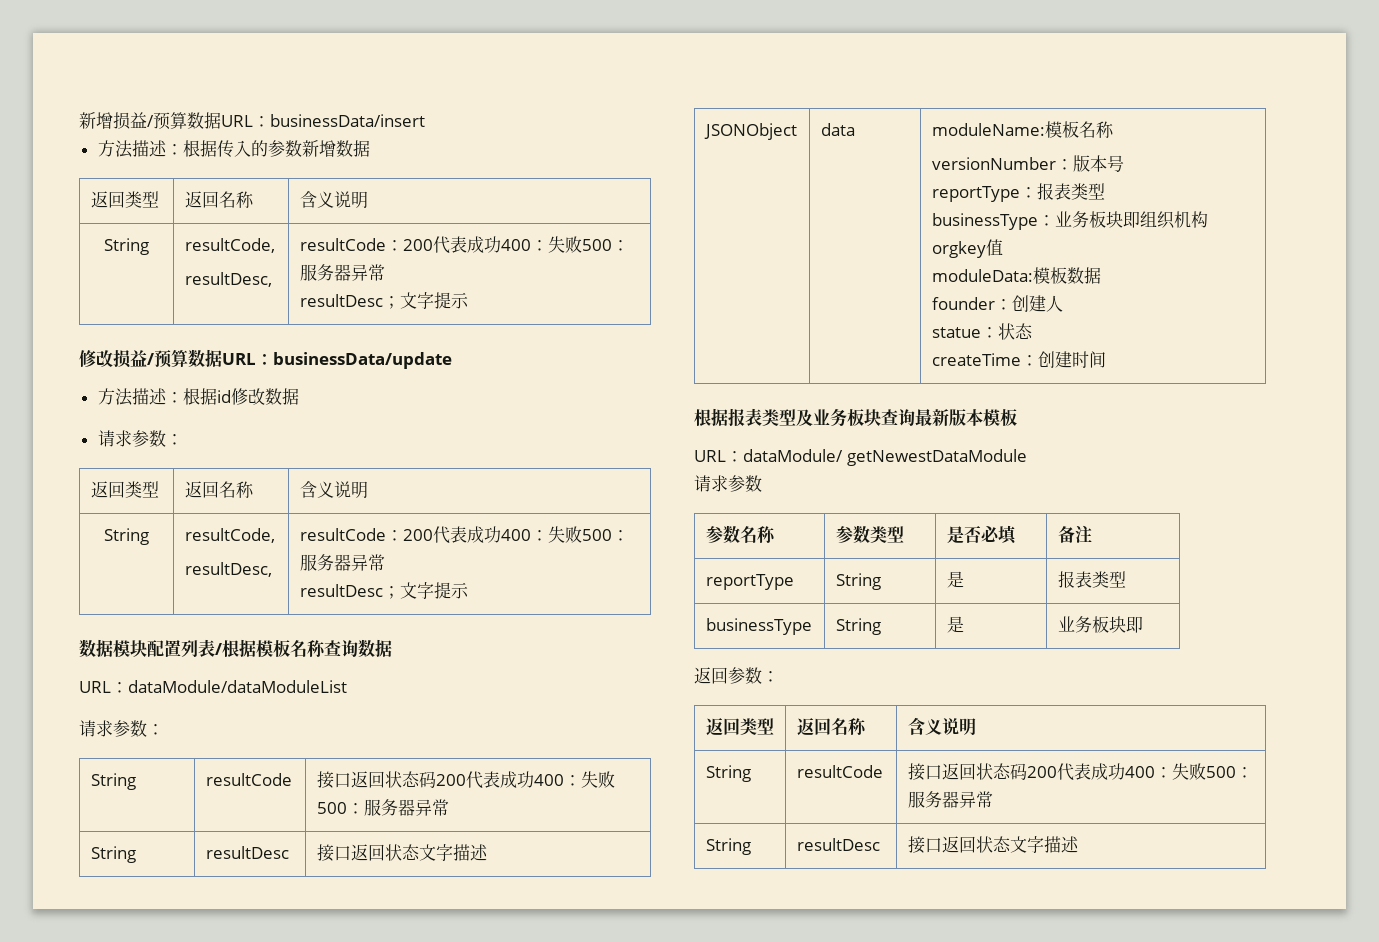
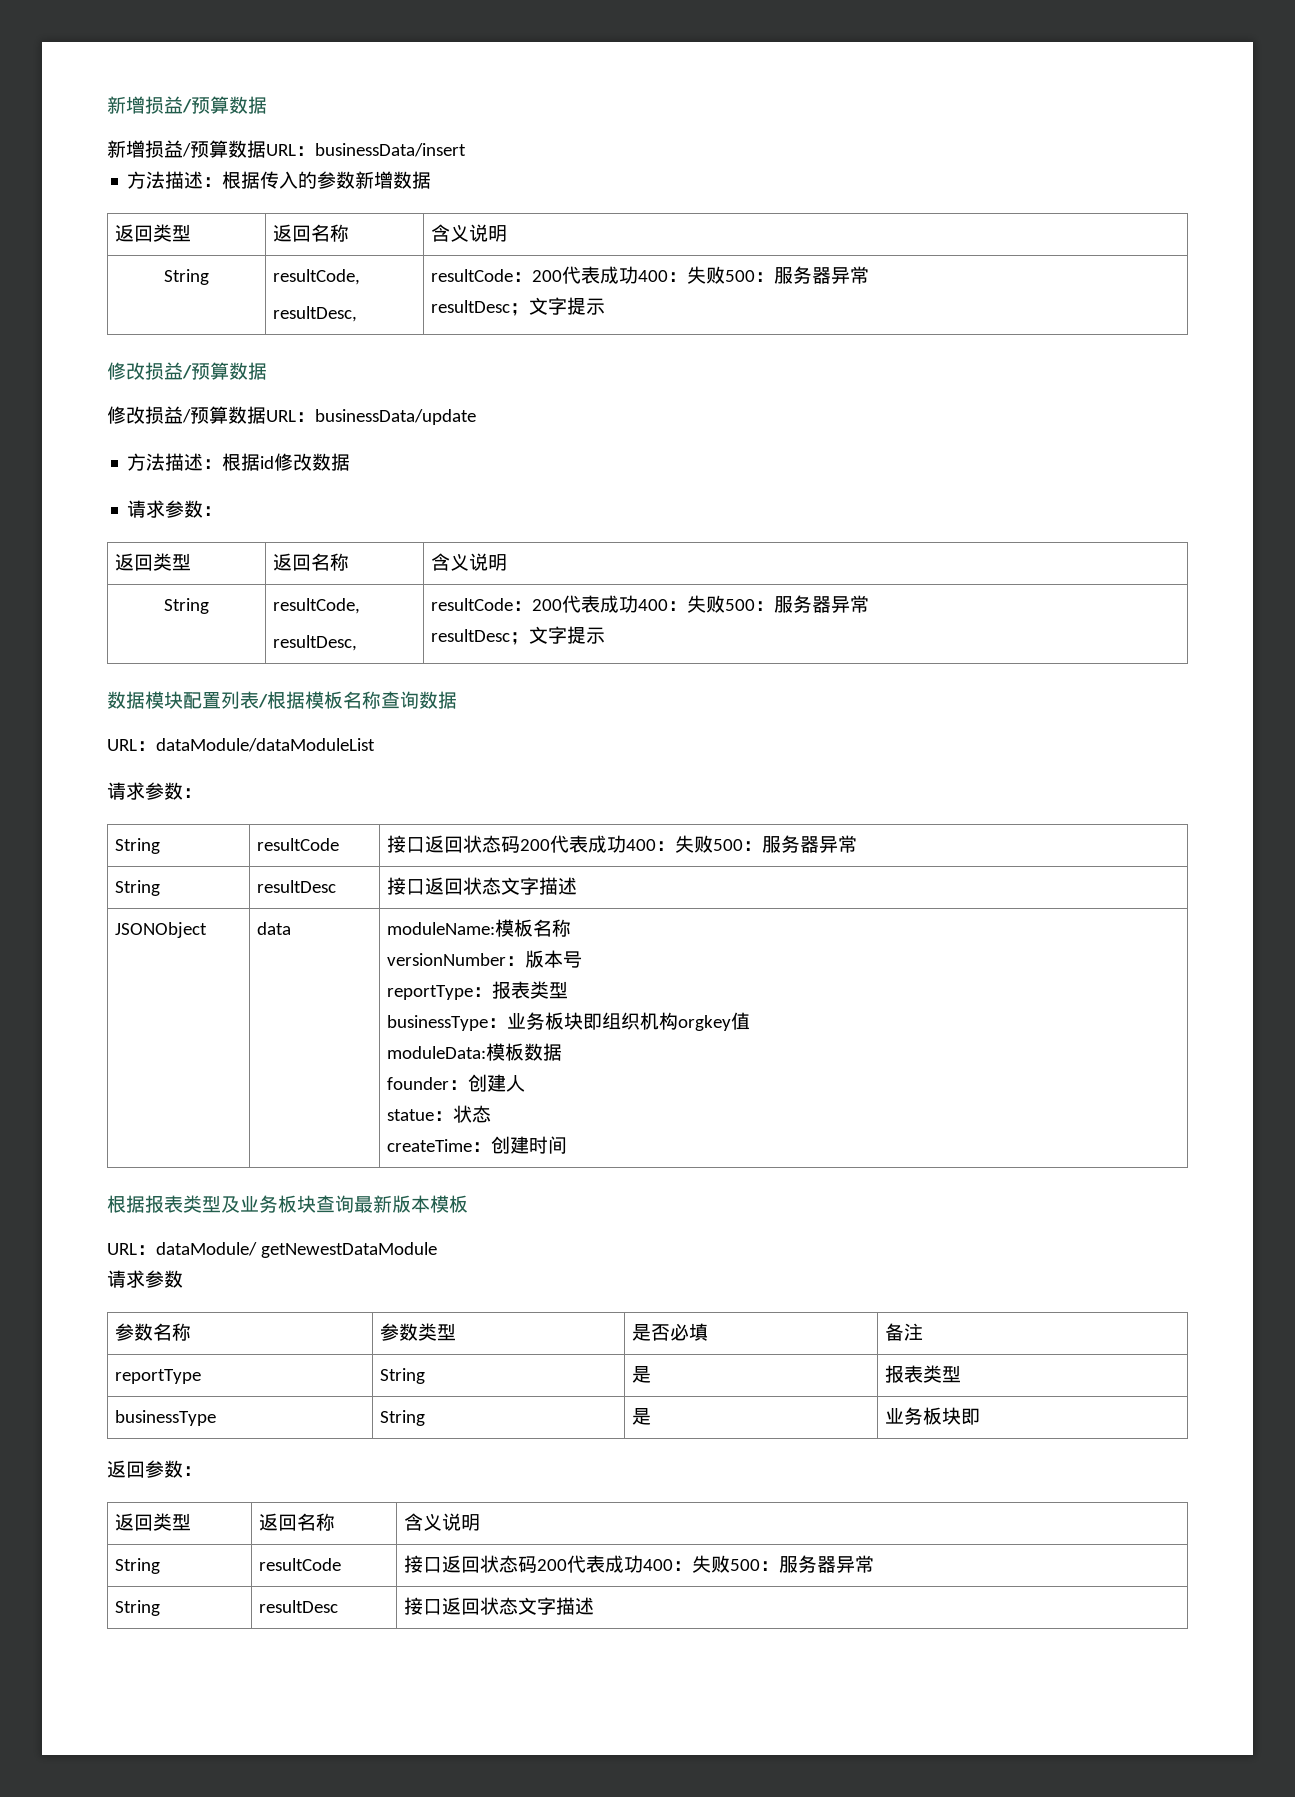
[79,112,221,130] 新增损益/预算数据 -> [107,96,267,114] [107,140,266,158] 新增损益/预算数据 // 新增损益/预算数据
(222, 358) none -> [107,406,266,424] // 修改损益/预算数据

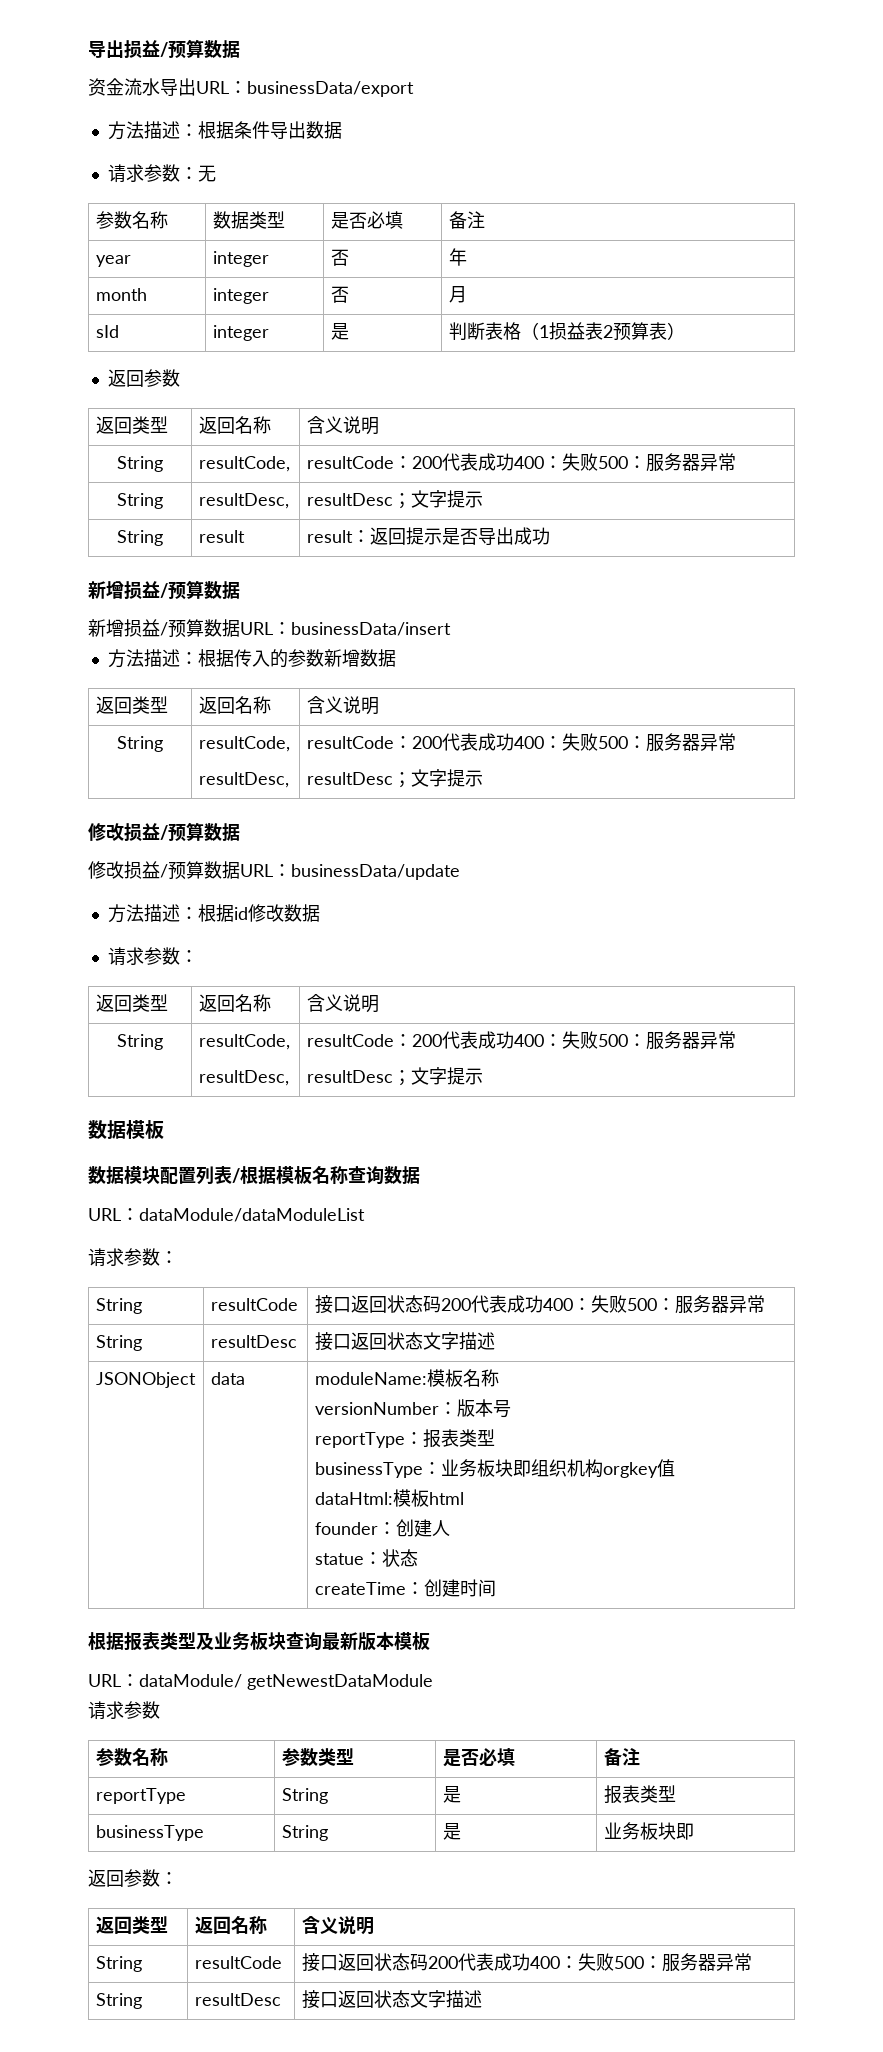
(107, 105) none -> [88,39,240,59] [88,78,414,97] [107,121,342,140] [107,164,216,183] [95,211,168,229] [212,211,285,229] [330,211,403,229] [448,211,485,229] [95,255,131,267] [212,251,269,267] [330,249,349,266] [448,248,467,266] [95,288,147,301] [212,288,269,304] [330,286,349,303] [448,286,467,303] [95,325,119,338] [212,325,269,341] [330,323,349,340] [448,322,685,341] [107,369,180,387] [95,416,168,434] [198,416,271,434] [306,416,379,435] [117,456,163,472] [198,456,290,472] [306,453,736,472] [117,493,163,509] [198,493,289,509] [306,490,483,509] [117,530,163,546] [198,530,245,543] [306,527,550,545] 导出损益/预算数据 // 资金流水导出URL：businessData/export // 方法描述：根据条件导出数据 // 请求参数：无 // 参数名称 | 数据类型 | 是否必填 | 备注 // year | integer | 否 | 年 // month | integer | 否 | 月 // sId | integer | 是 | 判断表格（1损益表2预算表） // 返回参数 // 返回类型 | 返回名称 | 含义说明 // String | resultCode, | resultCode：200代表成功400：失败500：服务器异常 // String | resultDesc, | resultDesc；文字提示 // String | result | result：返回提示是否导出成功 //
(606, 635) none -> [88,1120,164,1139] // 数据模板
[387,1043,563,1061] moduleData:模板数据 -> [314,1489,464,1507] dataHtml:模板html

